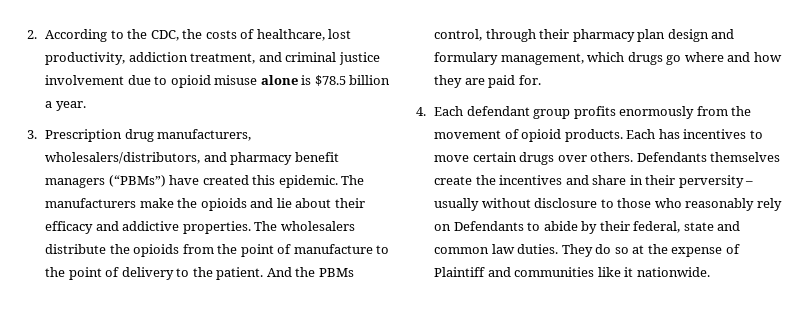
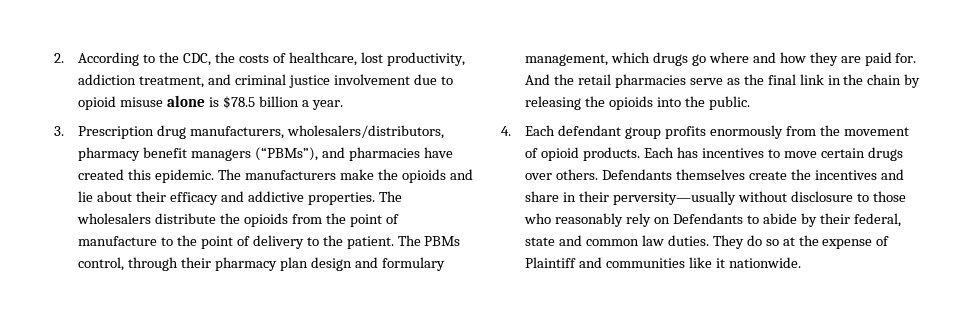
[203,152,227,162] and -> (445, 132) none
[108,175,166,187] (“PBMs”) -> [255,147,420,161] (“PBMs”), and pharmacies
[266,267,316,277] And the -> [397,235,421,246] The
(541, 80) none -> [525,74,921,88] [525,96,750,110] And the retail pharmacies serve as the final link in the chain by releasing the opioids into the public.
[678,175,754,188] [434,198,480,211] perversity – usually -> [613,191,737,205] perversity—usually

